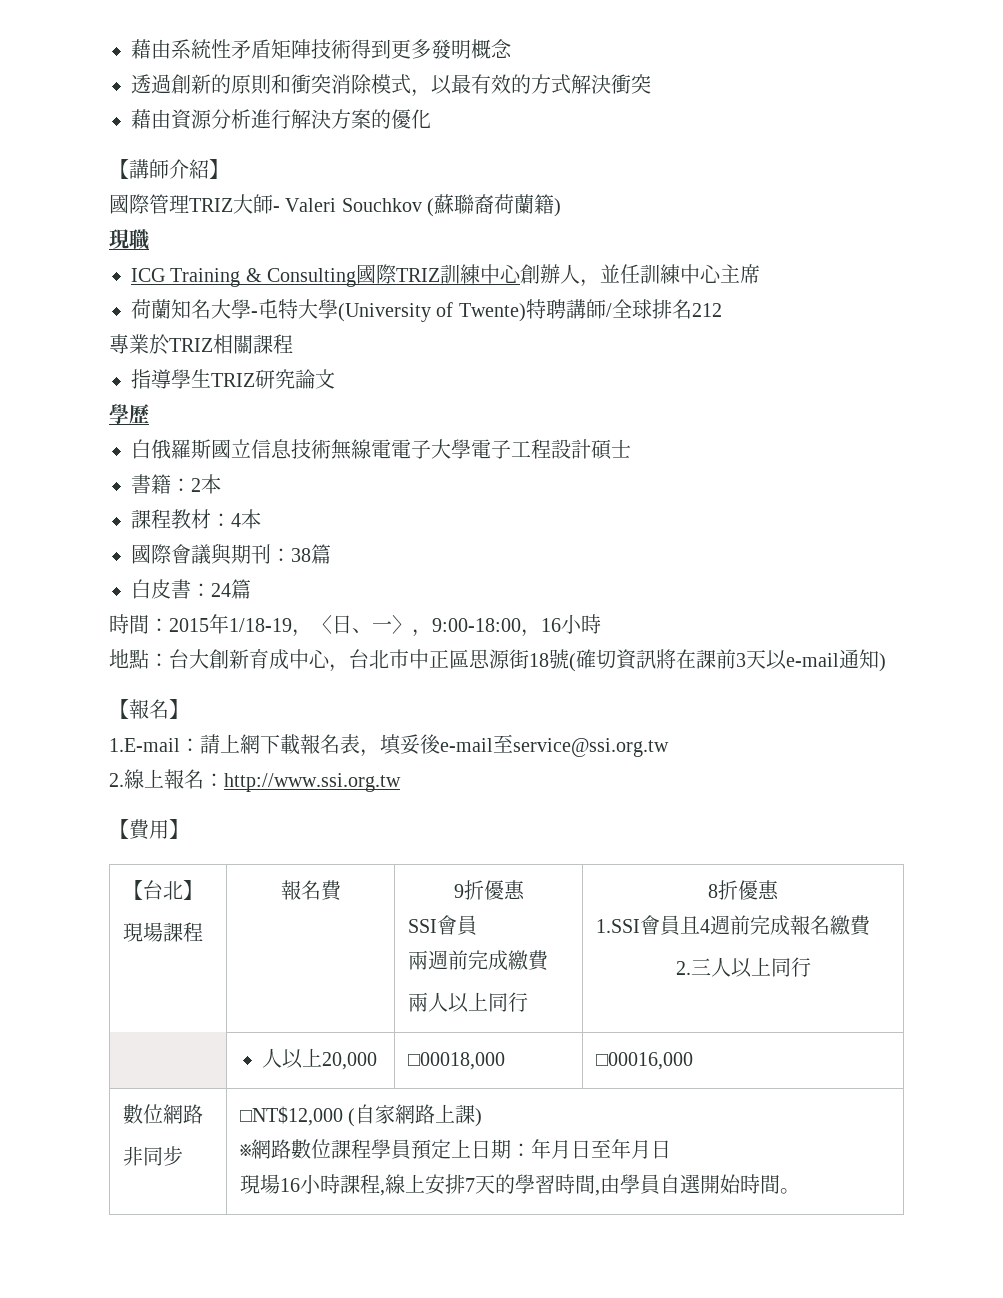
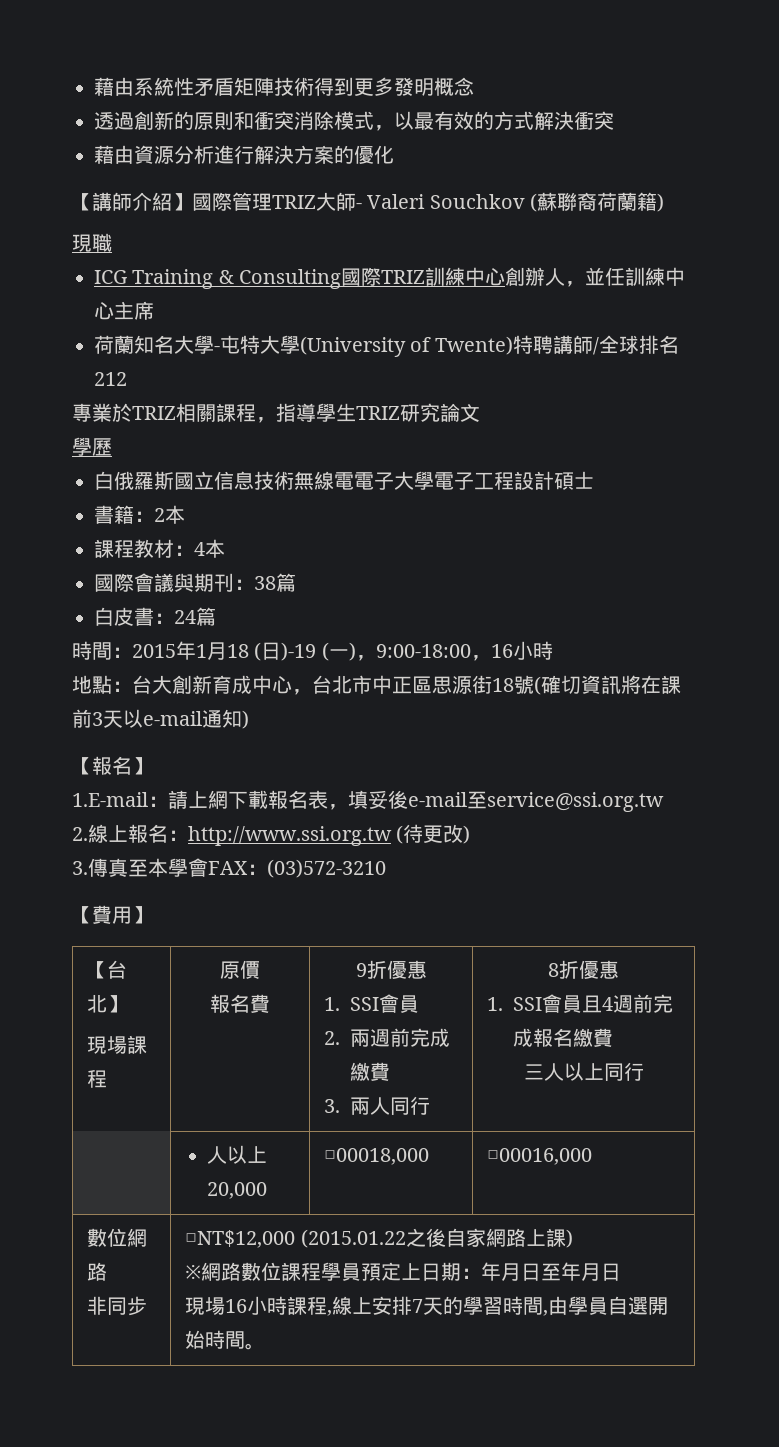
(229, 169) // -> (192, 202) none
(293, 344) // -> [256,417,276,423] ，
[229,615,412,637] 1/18-19，〈日、一〉 -> [196,642,356,661] 1月18 (日)-19 (一)
(401, 782) none -> [396,824,471,844] [72,858,386,878] (待更改) // 3.傳真至本學會FAX：(03)572-3210
(203, 932) none -> [220,960,260,979] 原價 //
(525, 890) none -> [324,997,341,1011] 1.
(477, 925) none -> [324,1031,341,1045] 2.
[407,992,488,1013] 兩人以上 -> [324,1097,391,1115] 3.兩人
[595,919,640,933] 1.SSI -> [487,997,543,1011] 1. SSI
[675,961,691,975] 2. -> (614, 1037) none
[348,1108,356,1127] ( -> [300,1228,446,1248] (2015.01.22之後

